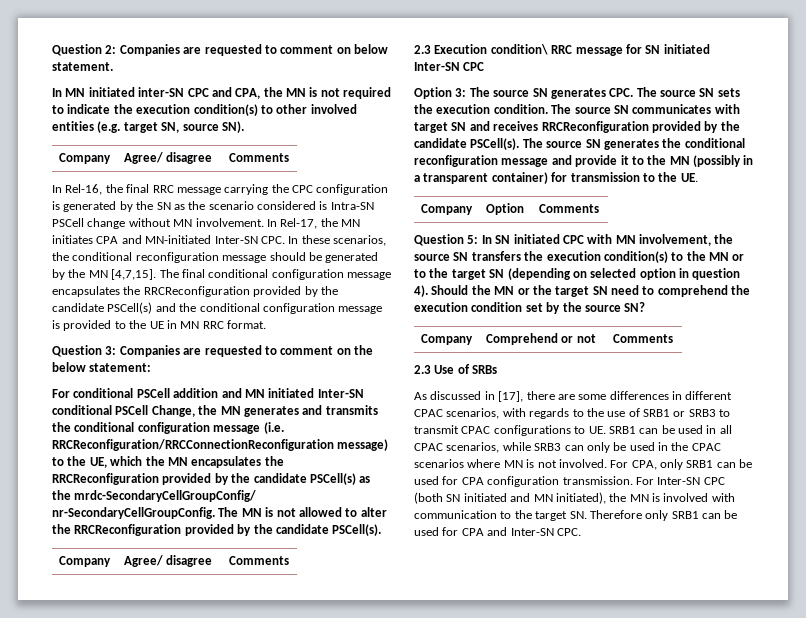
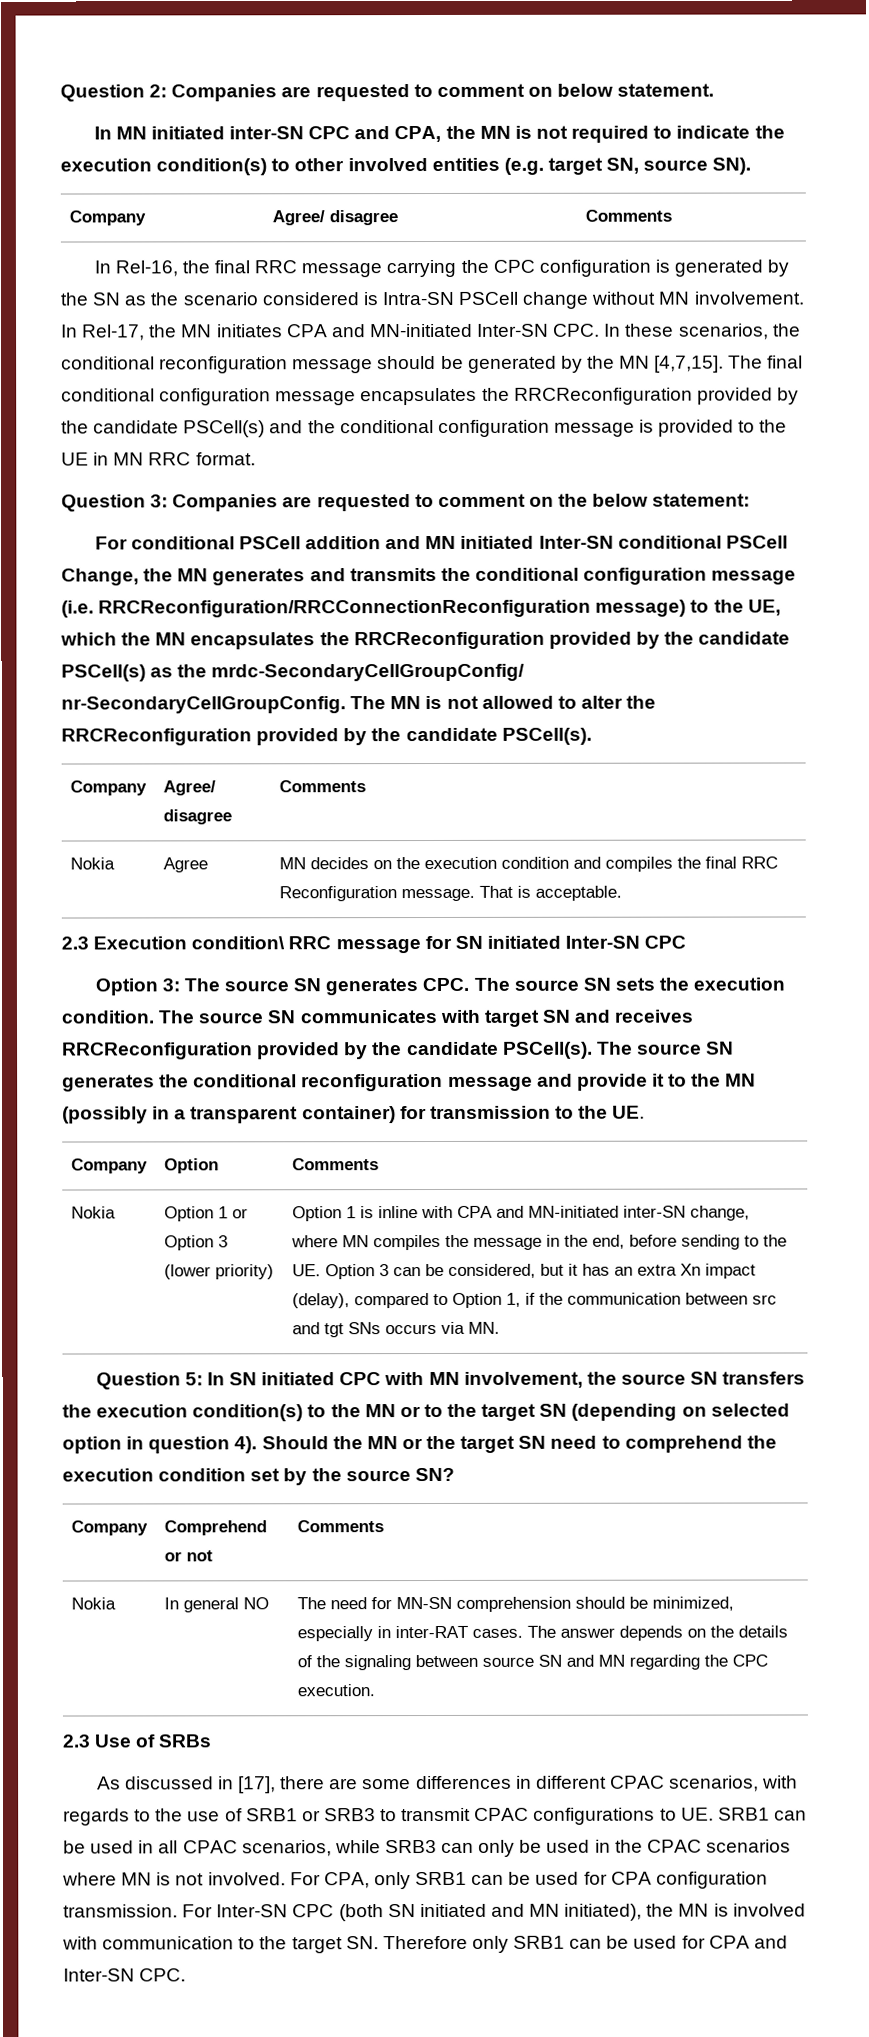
(289, 560) none -> [69,857,115,870] [162,857,208,873] [278,856,778,872] [278,885,622,902] // Nokia | Agree | MN decides on the execution condition and compiles the final RRC Reconfiguration message. That is acceptable.
(599, 208) none -> [70,1206,116,1219] [163,1206,248,1222] [163,1235,228,1251] [163,1264,274,1280] [291,1205,750,1222] [290,1234,787,1251] [291,1263,756,1280] [291,1292,777,1309] [291,1321,500,1338] // Nokia | Option 1 or Option 3 (lower priority) | Option 1 is inline with CPA and MN-initiated inter-SN change, where MN compiles the message in the end, before sending to the UE. Option 3 can be considered, but it has an extra Xn impact (delay), compared to Option 1, if the communication between src and tgt SNs occurs via MN.
(673, 338) none -> [70,1597,116,1610] [163,1597,269,1613] [296,1596,734,1612] [296,1625,788,1642] [296,1654,768,1671] [296,1684,375,1697] // Nokia | In general NO | The need for MN-SN comprehension should be minimized, especially in inter-RAT cases. The answer depends on the details of the signaling between source SN and MN regarding the CPC execution.

